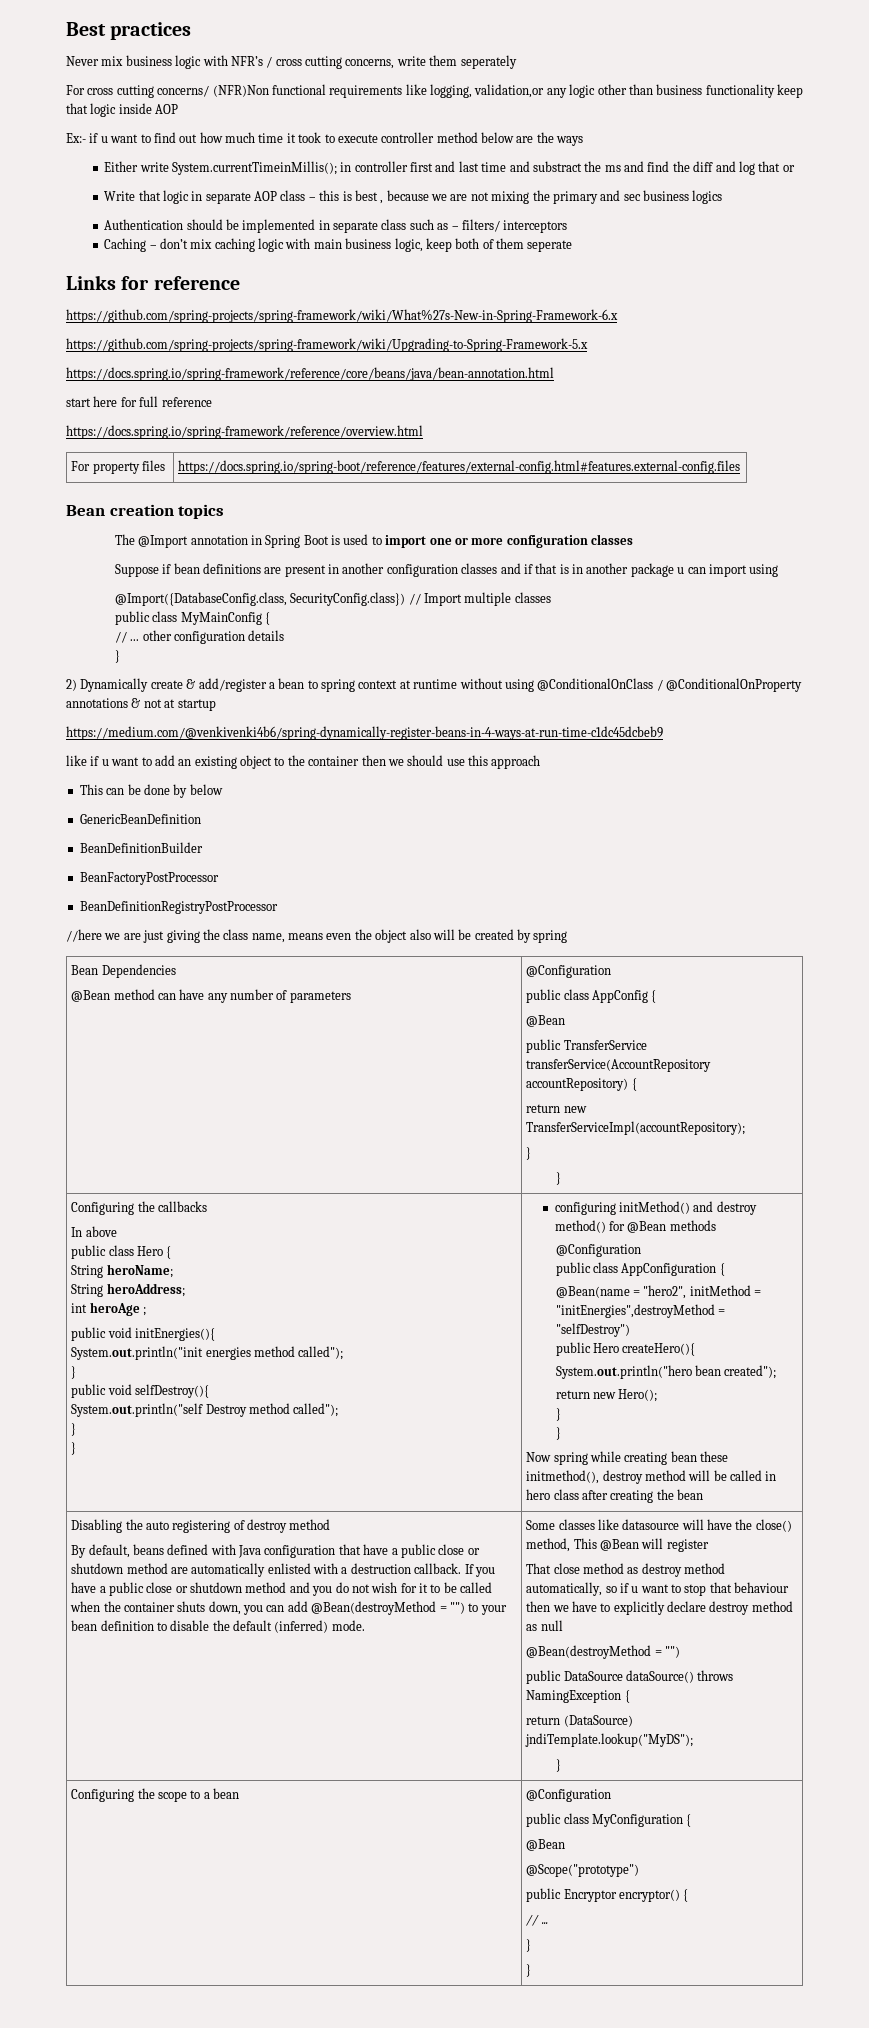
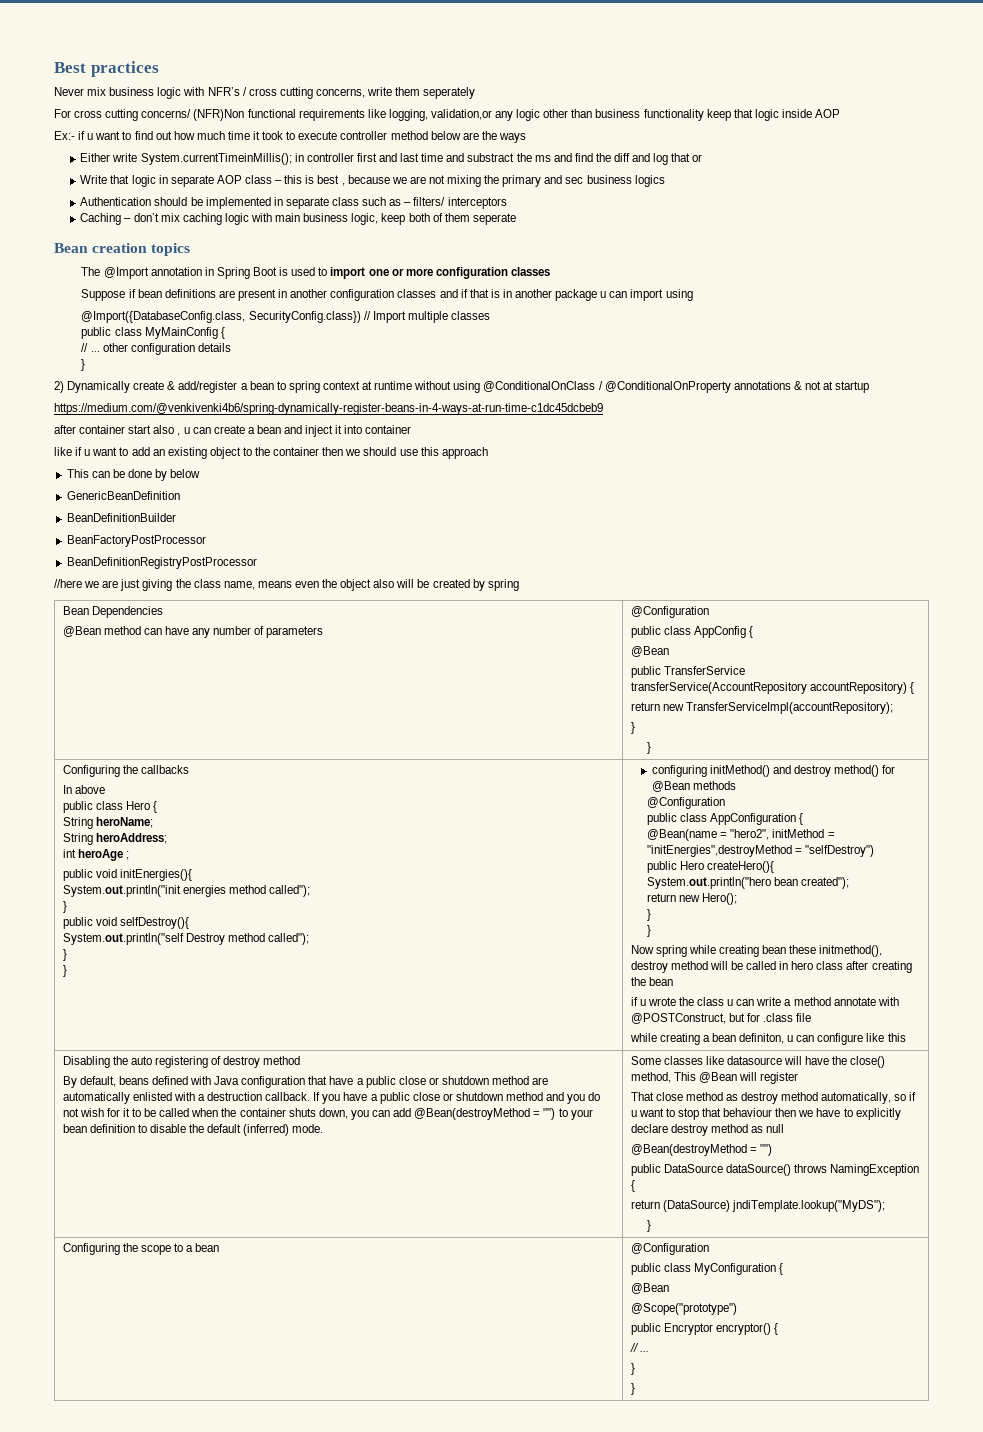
[66,275,240,290] [66,309,618,323] [66,338,588,352] [66,367,554,381] [66,396,212,407] [66,425,423,439] [71,460,165,474] [178,460,741,474] // Links for reference // https://github.com/spring-projects/spring-framework/wiki/What%27s-New-in-Spring-Framework-6.x // https://github.com/spring-projects/spring-framework/wiki/Upgrading-to-Spring-Framework-5.x // https://docs.spring.io/spring-framework/reference/core/beans/java/bean-annotation.html // start here for full reference // https://docs.spring.io/spring-framework/reference/overview.html // For property files | https://docs.spring.io/spring-boot/reference/features/external-config.html#features.external-config.files -> (516, 219) none
(663, 733) none -> [54,425,412,437] // after container start also , u can create a bean and inject it into container
(704, 1494) none -> [630,997,899,1006] [630,1013,812,1024] [629,1033,906,1045] // if u wrote the class u can write a method annotate with @POSTConstruct, but for .class file // while creating a bean definiton, u can configure like this

